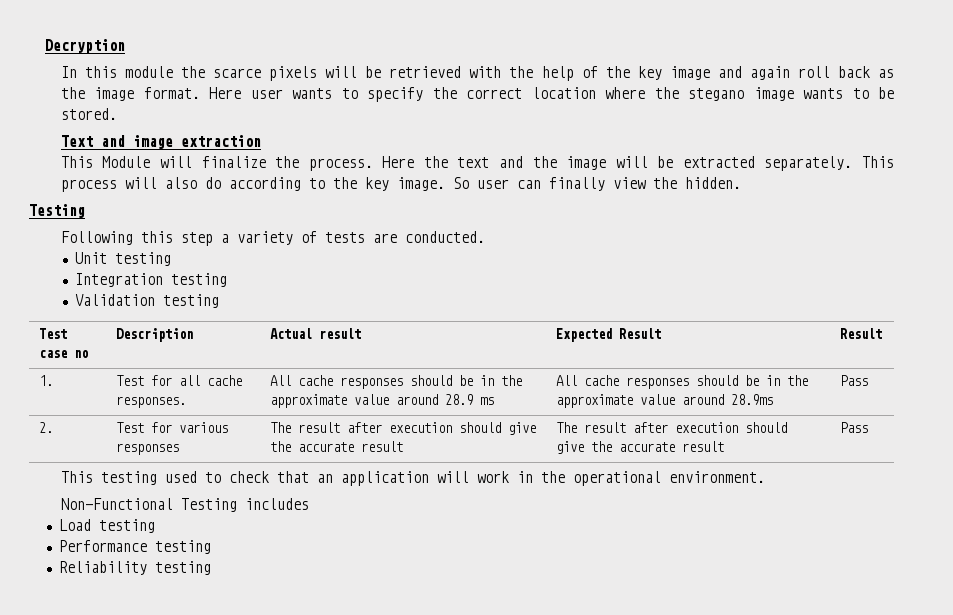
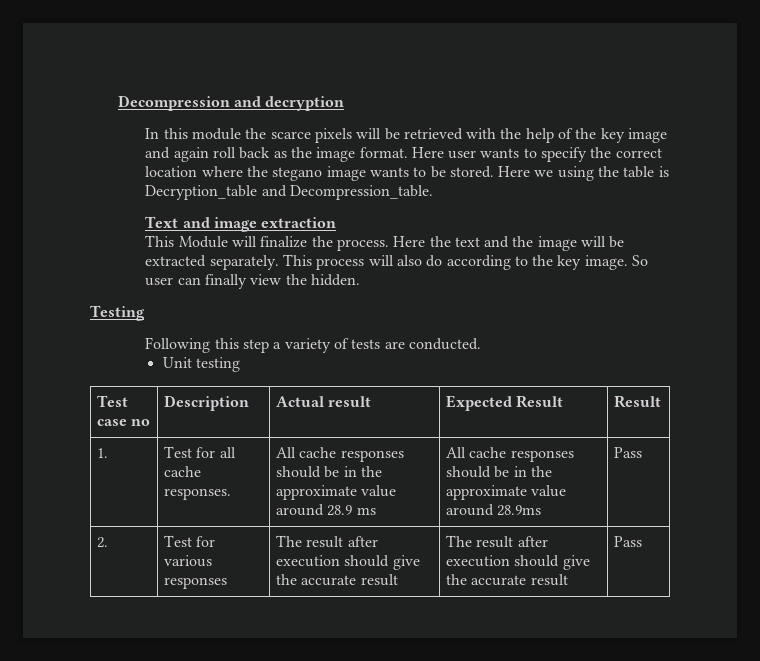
[44,39,125,54] Decryption -> [117,95,345,111] Decompression and decryption
(117, 114) none -> [498,166,669,181] [145,185,433,200] Here we using the table is Decryption_table and Decompression_table.
[74,273,227,287] [74,294,219,308] // Integration testing // Validation testing -> (241, 364) none
[60,471,765,486] [60,498,309,512] [58,519,155,533] [58,540,211,554] [58,561,211,575] // This testing used to check that an application will work in the operational environment. // Non-Functional Testing includes // Load testing // Performance testing // Reliability testing -> (642, 541) none

